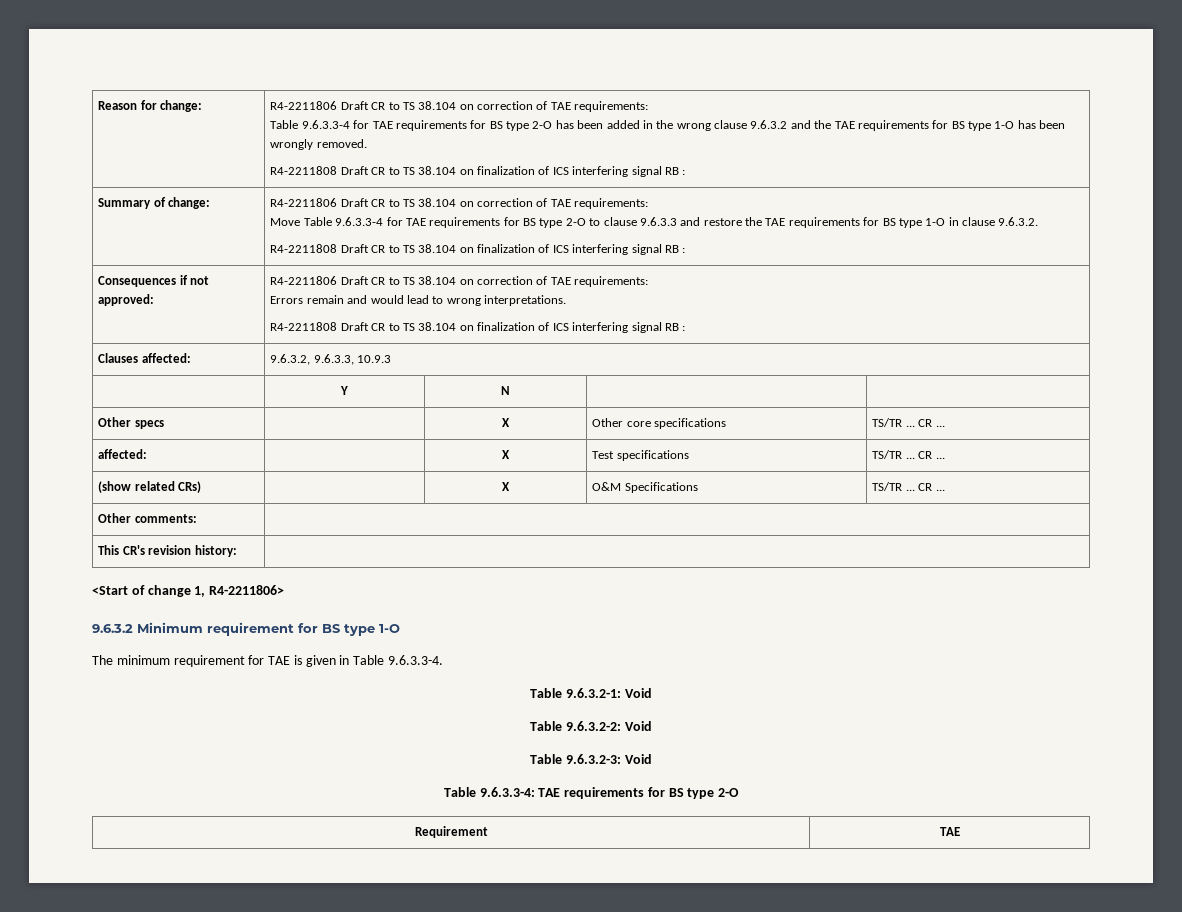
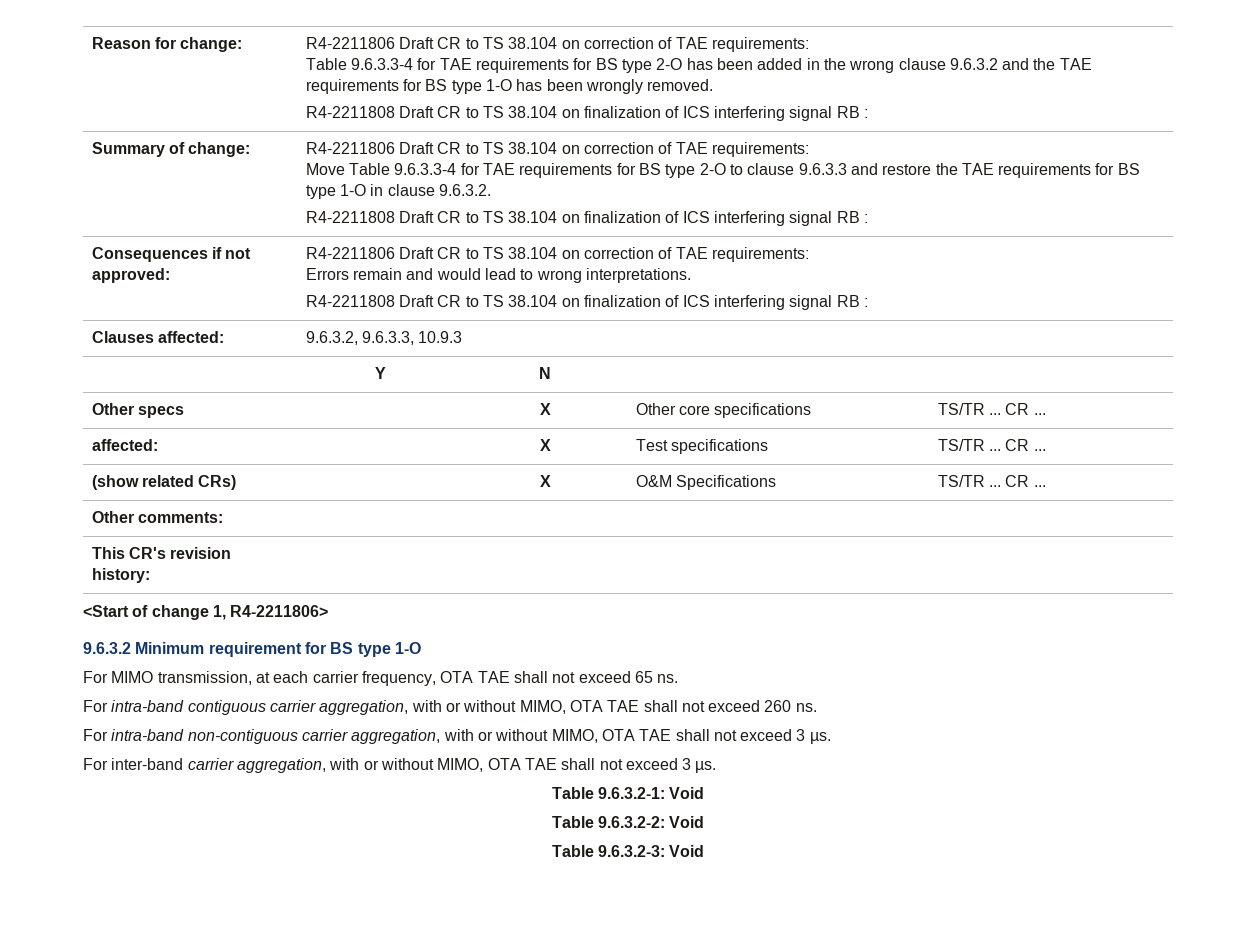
[92,655,444,667] The minimum requirement for TAE is given in Table 9.6.3.3-4. -> [83,671,679,686] [83,700,817,715] [83,729,831,744] [83,758,717,773] For MIMO transmission, at each carrier frequency, OTA TAE shall not exceed 65 ns. // For intra-band contiguous carrier aggregation, with or without MIMO, OTA TAE shall not exceed 260 ns. // For intra-band non-contiguous carrier aggregation, with or without MIMO, OTA TAE shall not exceed 3 µs. // For inter-band carrier aggregation, with or without MIMO, OTA TAE shall not exceed 3 µs.
[443,787,740,799] [414,826,488,838] [939,827,960,836] // Table 9.6.3.3-4: TAE requirements for BS type 2-O // Requirement | TAE -> (705, 851) none

